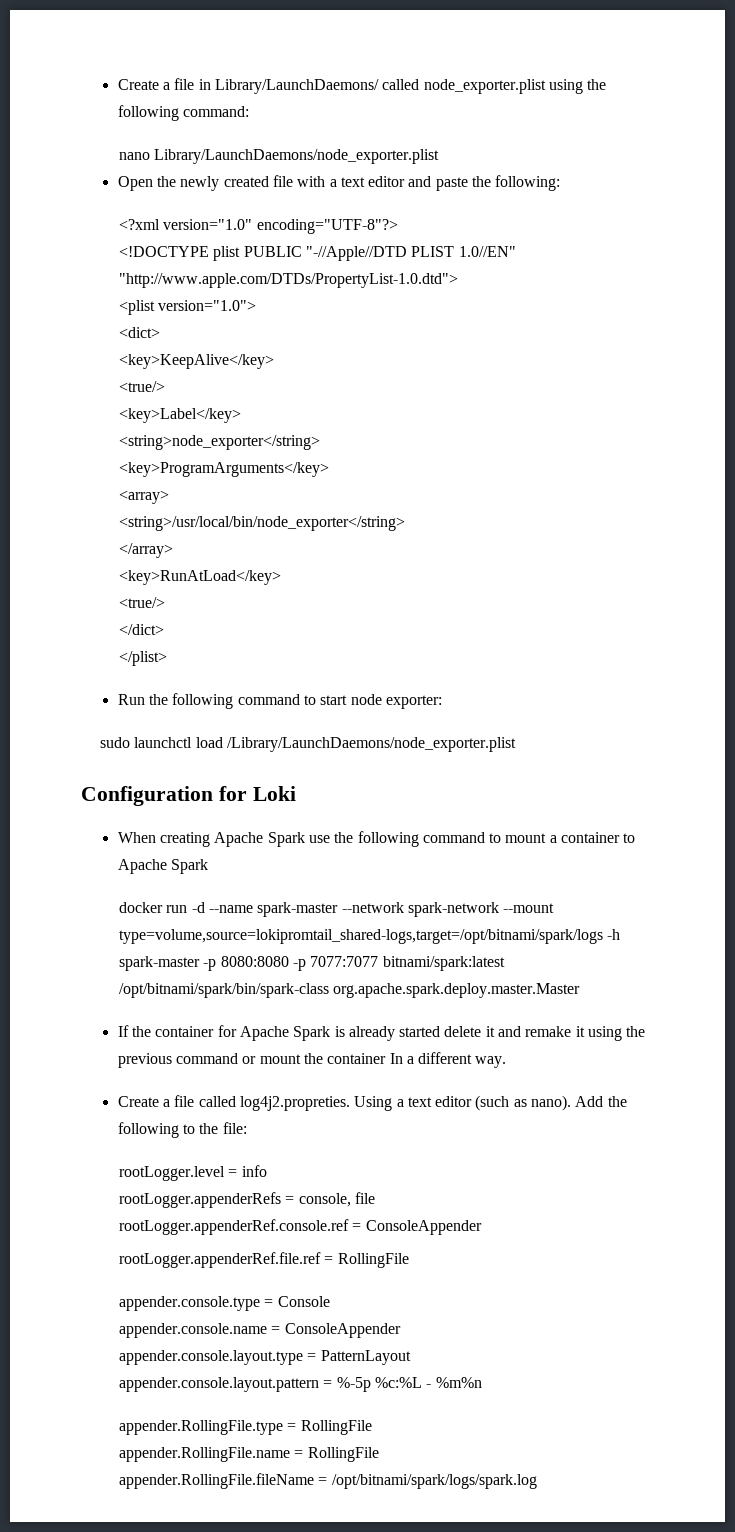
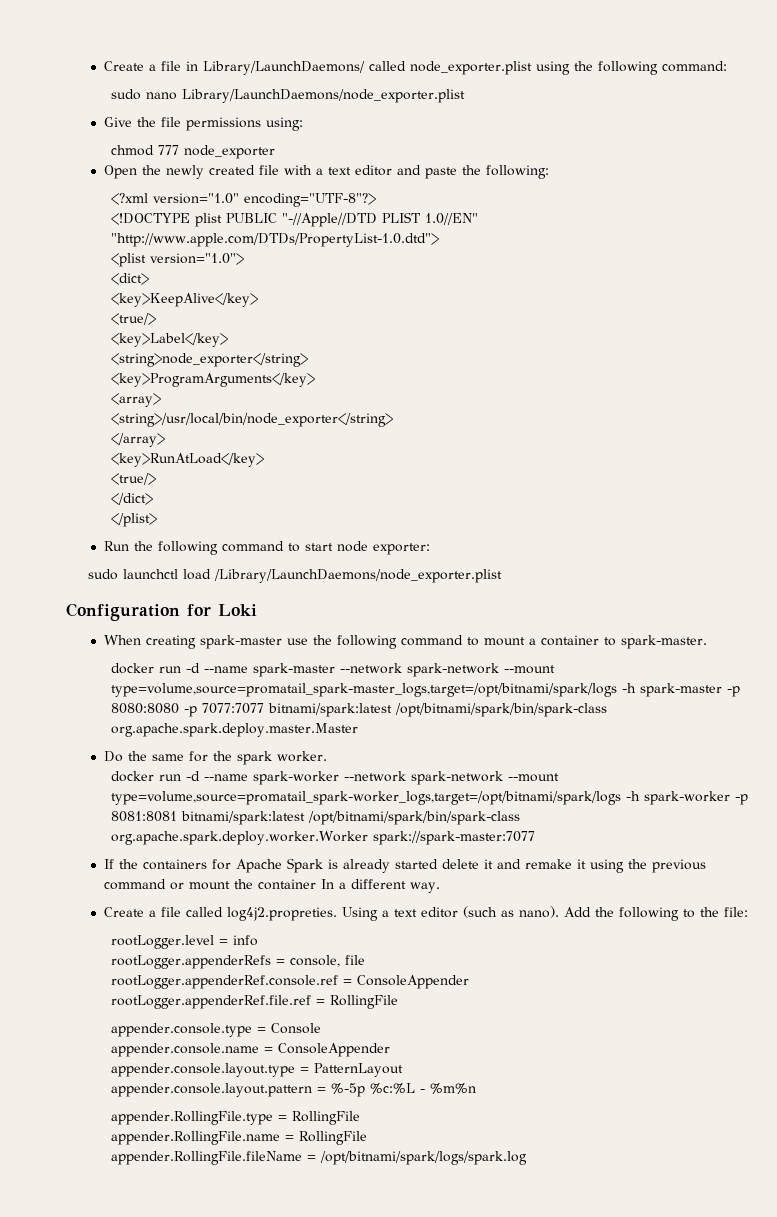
(249, 111) none -> [110,89,141,100] sudo
(440, 156) none -> [103,117,303,131] [110,145,275,159] // Give the file permissions using: // chmod 777 node_exporter
[214,832,305,847] Apache Spark -> [199,635,282,649] spark-master
[117,859,208,874] Apache Spark -> [620,635,707,649] spark-master.
[119,929,604,944] type=volume,source=lokipromtail_shared-logs,target=/opt/bitnami/spark/logs -> [110,683,617,697] type=volume,source=promatail_spark-master_logs,target=/opt/bitnami/spark/logs
(581, 990) none -> [103,751,327,765] [110,771,559,785] [110,791,748,805] [110,811,520,825] [110,831,535,845] // Do the same for the spark worker. // docker run -d --name spark-worker --network spark-network --mount type=volume,source=promatail_spark-worker_logs,target=/opt/bitnami/spark/logs -h spark-worker -p 8081:8081 bitnami/spark:latest /opt/bitnami/spark/bin/spark-class org.apache.spark.deploy.worker.Worker spark://spark-master:7077
[155,1026,215,1037] container -> [142,859,207,870] containers

